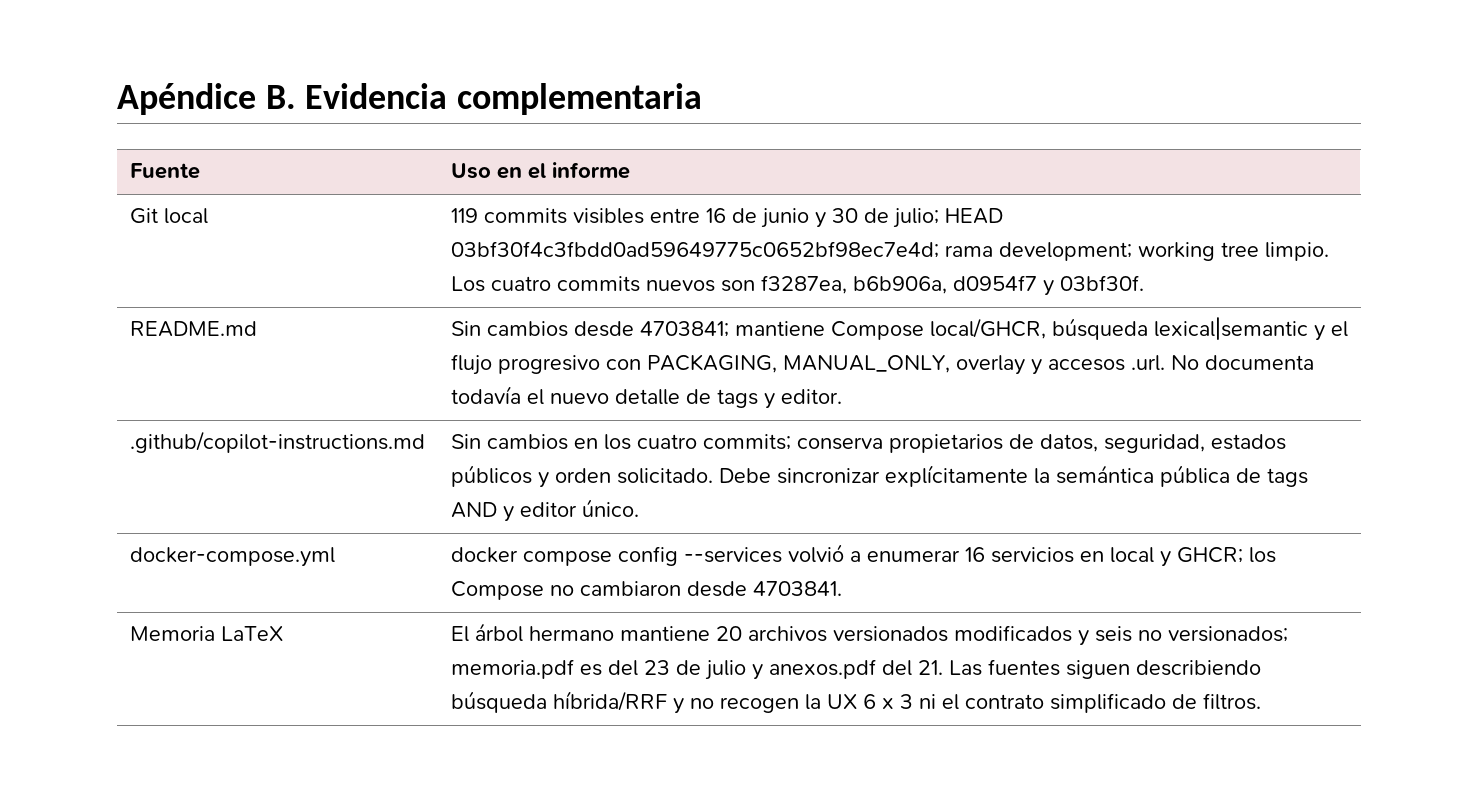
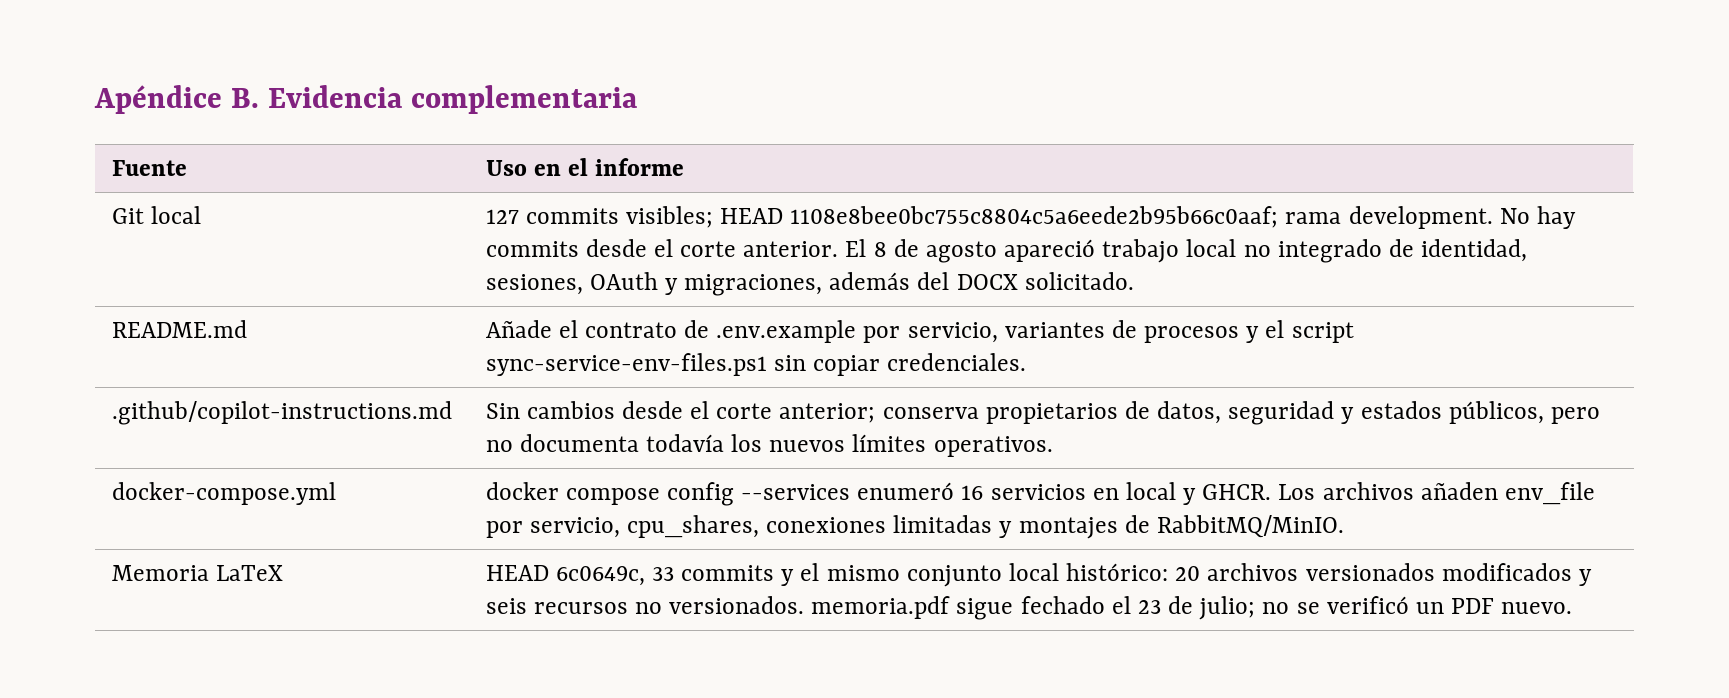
[450,208,1003,228] [450,241,1329,261] [450,275,1144,296] [129,321,257,337] [450,317,1348,341] [450,354,1314,375] [450,386,842,409] [129,431,425,453] [450,434,1286,453] [450,465,1308,488] [450,499,639,522] 119 commits visibles entre 16 de junio y 30 de julio; HEAD 03bf30f4c3fbdd0ad59649775c0652bf98ec7e4d; rama development; working tree limpio. Los cuatro commits nuevos son f3287ea, b6b906a, d0954f7 y 03bf30f. // README.md | Sin cambios desde 4703841; mantiene Compose local/GHCR, búsqueda lexical|semantic y el flujo progresivo con PACKAGING, MANUAL_ONLY, overlay y accesos .url. No documenta todavía el nuevo detalle de tags y editor. // .github/copilot-instructions.md | Sin cambios en los cuatro commits; conserva propietarios de datos, seguridad, estados públicos y orden solicitado. Debe sincronizar explícitamente la semántica pública de tags AND y editor único. -> [485,206,1576,229] [485,239,1528,263] [485,272,1134,296] [111,320,247,338] [485,320,1354,343] [485,353,1027,376] [111,401,452,425] [485,401,1600,425] [485,434,1053,457] 127 commits visibles; HEAD 1108e8bee0bc755c8804c5a6eede2b95b66c0aaf; rama development. No hay commits desde el corte anterior. El 8 de agosto apareció trabajo local no integrado de identidad, sesiones, OAuth y migraciones, además del DOCX solicitado. // README.md | Añade el contrato de .env.example por servicio, variantes de procesos y el script sync-service-env-files.ps1 sin copiar credenciales. // .github/copilot-instructions.md | Sin cambios desde el corte anterior; conserva propietarios de datos, seguridad y estados públicos, pero no documenta todavía los nuevos límites operativos.
[787,544,960,563] volvió a enumerar -> [857,482,955,500] enumeró
[1176,547,1276,563] [450,581,842,600] [129,626,283,641] [450,623,710,642] GHCR; los Compose no cambiaron desde 4703841. // Memoria LaTeX | El árbol hermano mantiene -> [1202,482,1595,505] [485,515,1344,539] [111,565,283,581] [485,563,1169,587] GHCR. Los archivos añaden env_file por servicio, cpu_shares, conexiones limitadas y montajes de RabbitMQ/MinIO. // Memoria LaTeX | HEAD 6c0649c, 33 commits y el mismo conjunto local histórico:
[1137,626,1288,642] [450,659,1261,680] [450,691,1261,714] no versionados; memoria.pdf es del 23 de julio y anexos.pdf del 21. Las fuentes siguen describiendo búsqueda híbrida/RRF y no recogen la UX 6 x 3 ni el contrato simplificado de filtros. -> [533,596,1573,620] recursos no versionados. memoria.pdf sigue fechado el 23 de julio; no se verificó un PDF nuevo.

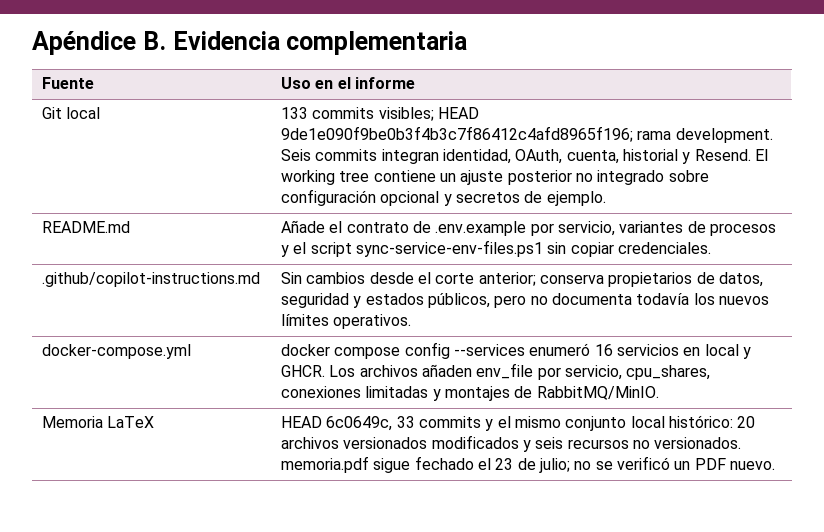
[485,209,519,224] 127 -> [281,107,309,119] 133
[790,206,1279,228] 1108e8bee0bc755c8804c5a6eede2b95b66c0aaf; -> [281,126,634,142] 9de1e090f9be0b3f4b3c7f86412c4afd8965f196;
[1499,206,1576,229] [485,239,1528,263] [485,272,1134,296] No hay commits desde el corte anterior. El 8 de agosto apareció trabajo local no integrado de identidad, sesiones, OAuth y migraciones, además del DOCX solicitado. -> [281,149,769,164] [281,170,709,185] [281,189,606,206] Seis commits integran identidad, OAuth, cuenta, historial y Resend. El working tree contiene un ajuste posterior no integrado sobre configuración opcional y secretos de ejemplo.

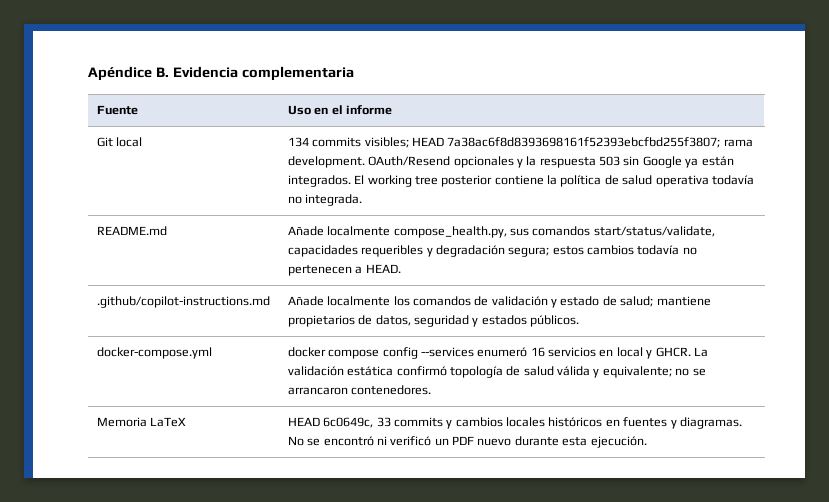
[281,107,309,119] 133 -> [287,137,309,147] 134
[281,126,634,142] 9de1e090f9be0b3f4b3c7f86412c4afd8965f196; -> [447,137,721,148] 7a38ac6f8d8393698161f52393ebcfbd255f3807;
[281,149,769,164] [281,170,709,185] [281,189,606,206] [42,221,131,233] [281,220,777,236] [281,240,712,257] [42,272,261,287] [281,272,605,286] Seis commits integran identidad, OAuth, cuenta, historial y Resend. El working tree contiene un ajuste posterior no integrado sobre configuración opcional y secretos de ejemplo. // README.md | Añade el contrato de .env.example por servicio, variantes de procesos y el script sync-service-env-files.ps1 sin copiar credenciales. // .github/copilot-instructions.md | Sin cambios desde el corte anterior; conserva -> [368,156,734,168] [287,175,754,187] [287,194,363,206] [96,226,167,236] [287,226,715,238] [287,245,697,257] [287,264,401,276] [96,296,270,308] [287,296,711,308] OAuth/Resend opcionales y la respuesta 503 sin Google ya están integrados. El working tree posterior contiene la política de salud operativa todavía no integrada. // README.md | Añade localmente compose_health.py, sus comandos start/status/validate, capacidades requeribles y degradación segura; estos cambios todavía no pertenecen a HEAD. // .github/copilot-instructions.md | Añade localmente los comandos de validación y estado de salud; mantiene
[428,293,770,308] [281,314,412,329] públicos, pero no documenta todavía los nuevos límites operativos. -> [530,315,580,327] públicos.
[329,363,711,380] [281,386,659,401] Los archivos añaden env_file por servicio, cpu_shares, conexiones limitadas y montajes de RabbitMQ/MinIO. -> [693,347,708,357] [287,366,706,378] [287,385,432,395] La validación estática confirmó topología de salud válida y equivalente; no se arrancaron contenedores.
[497,415,756,431] [281,435,742,452] [281,456,775,473] el mismo conjunto local histórico: 20 archivos versionados modificados y seis recursos no versionados. memoria.pdf sigue fechado el 23 de julio; no se verificó un PDF nuevo. -> [455,417,742,429] [287,436,647,448] cambios locales históricos en fuentes y diagramas. No se encontró ni verificó un PDF nuevo durante esta ejecución.

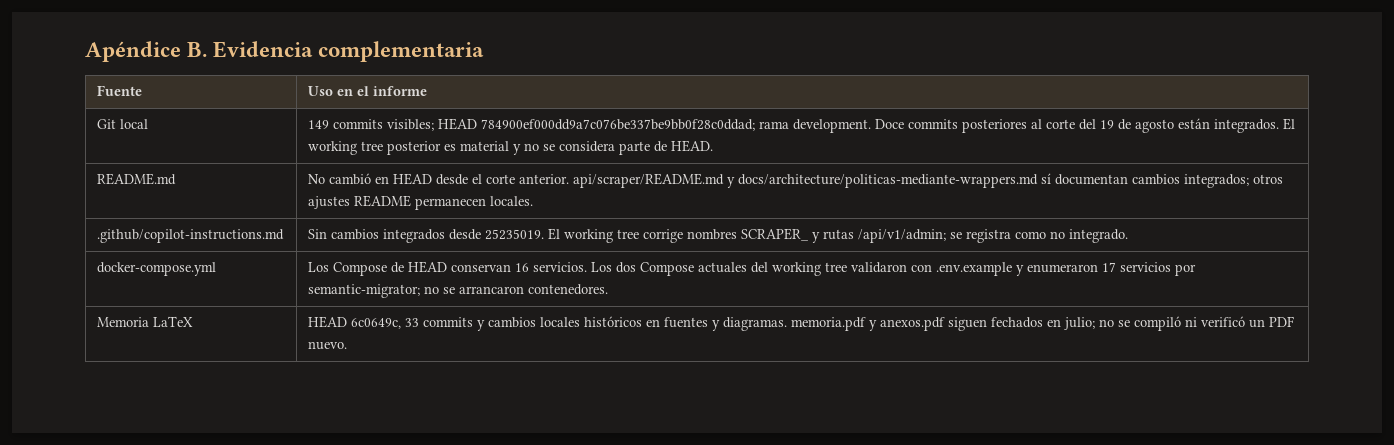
[287,137,309,147] 134 -> [308,120,330,129] 149
[447,137,721,148] 7a38ac6f8d8393698161f52393ebcfbd255f3807; -> [481,119,756,131] 784900ef000dd9a7c076be337be9bb0f28c0ddad;
[368,156,699,168] OAuth/Resend opcionales y la respuesta 503 sin Google ya -> [875,119,1175,133] Doce commits posteriores al corte del 19 de agosto
[494,175,754,187] [287,194,363,206] [96,226,167,236] [287,226,715,238] [287,245,697,257] [287,264,401,276] [96,296,270,308] [287,296,711,308] [287,315,580,327] [96,347,212,359] [287,347,708,359] [287,366,672,378] contiene la política de salud operativa todavía no integrada. // README.md | Añade localmente compose_health.py, sus comandos start/status/validate, capacidades requeribles y degradación segura; estos cambios todavía no pertenecen a HEAD. // .github/copilot-instructions.md | Añade localmente los comandos de validación y estado de salud; mantiene propietarios de datos, seguridad y estados públicos. // docker-compose.yml | docker compose config --services enumeró 16 servicios en local y GHCR. La validación estática confirmó topología de salud válida y equivalente; -> [444,140,714,155] [97,173,177,185] [308,173,1284,188] [308,195,534,210] [97,229,285,243] [308,228,1129,243] [97,262,217,276] [308,261,1197,276] [308,284,421,298] es material y no se considera parte de HEAD. // README.md | No cambió en HEAD desde el corte anterior. api/scraper/README.md y docs/architecture/politicas-mediante-wrappers.md sí documentan cambios integrados; otros ajustes README permanecen locales. // .github/copilot-instructions.md | Sin cambios integrados desde 25235019. El working tree corrige nombres SCRAPER_ y rutas /api/v1/admin; se registra como no integrado. // docker-compose.yml | Los Compose de HEAD conservan 16 servicios. Los dos Compose actuales del working tree validaron con .env.example y enumeraron 17 servicios por semantic-migrator;
[287,436,647,448] No se encontró ni verificó un PDF nuevo durante esta ejecución. -> [791,316,1295,331] [308,341,348,350] memoria.pdf y anexos.pdf siguen fechados en julio; no se compiló ni verificó un PDF nuevo.

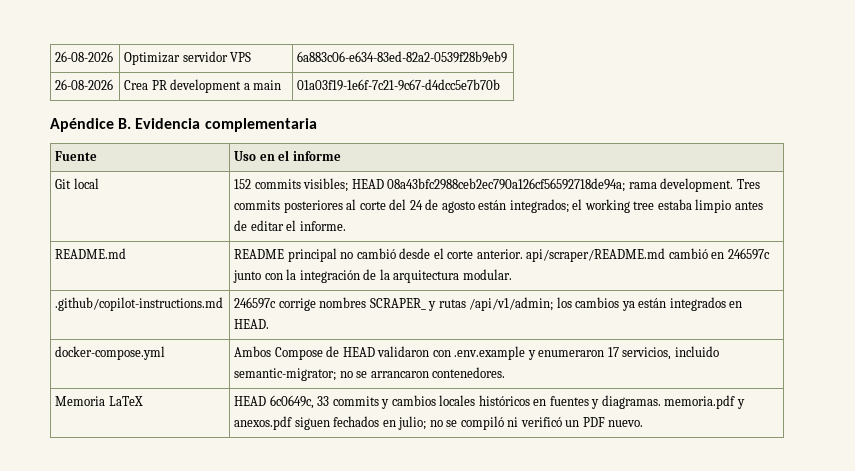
(85, 51) none -> [55,51,114,62] [124,51,252,65] [297,51,508,63] [55,79,114,90] [124,79,282,93] [297,79,501,91] 26-08-2026 | Optimizar servidor VPS | 6a883c06-e634-83ed-82a2-0539f28b9eb9 // 26-08-2026 | Crea PR development a main | 01a03f19-1e6f-7c21-9c67-d4dcc5e7b70b //
[308,120,330,129] 149 -> [234,179,252,189] 152
[481,119,756,131] 784900ef000dd9a7c076be337be9bb0f28c0ddad; -> [387,178,626,192] 08a43bfc2988ceb2ec790a126cf56592718de94a;
[875,119,905,129] Doce -> [736,179,760,189] Tres
[1100,120,1115,129] 19 -> [409,200,423,210] 24
[1214,118,1296,133] [308,140,714,155] [97,173,177,185] [308,173,433,185] integrados. El working tree posterior es material y no se considera parte de HEAD. // README.md | No cambió en HEAD -> [509,199,763,213] [234,220,346,231] [55,248,127,259] [234,248,396,262] integrados; el working tree estaba limpio antes de editar el informe. // README.md | README principal no cambió
[727,173,1284,188] [308,195,534,210] [97,229,285,243] [308,228,640,243] y docs/architecture/politicas-mediante-wrappers.md sí documentan cambios integrados; otros ajustes README permanecen locales. // .github/copilot-instructions.md | Sin cambios integrados desde 25235019. El working tree -> [668,248,770,260] [233,269,512,283] [55,297,224,311] [234,297,277,309] cambió en 246597c junto con la integración de la arquitectura modular. // .github/copilot-instructions.md | 246597c
[950,229,1129,243] se registra como no integrado. -> [556,297,743,311] [234,319,270,329] los cambios ya están integrados en HEAD.
[308,262,330,272] Los -> [234,346,272,357] Ambos
[451,262,848,276] conservan 16 servicios. Los dos Compose actuales del working tree -> (375, 352) none
[1120,262,1197,276] servicios por -> [622,346,719,360] servicios, incluido

